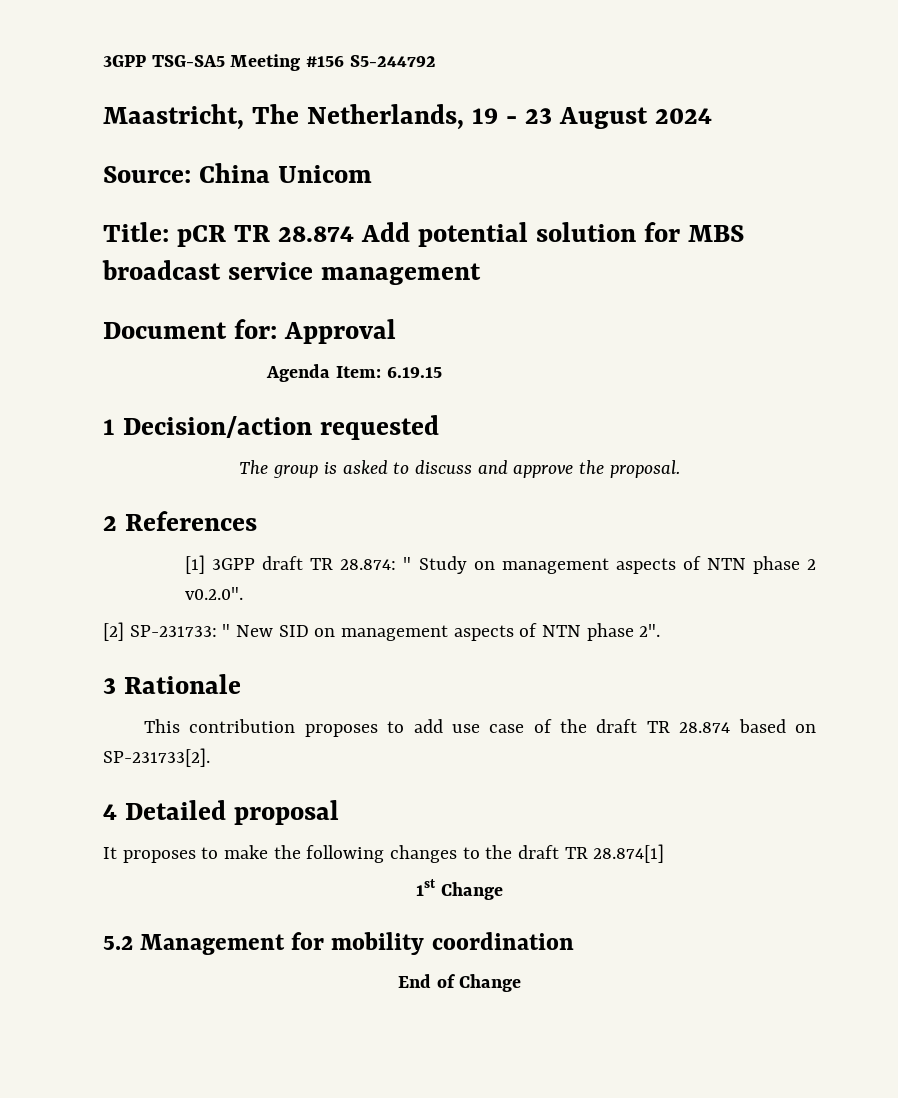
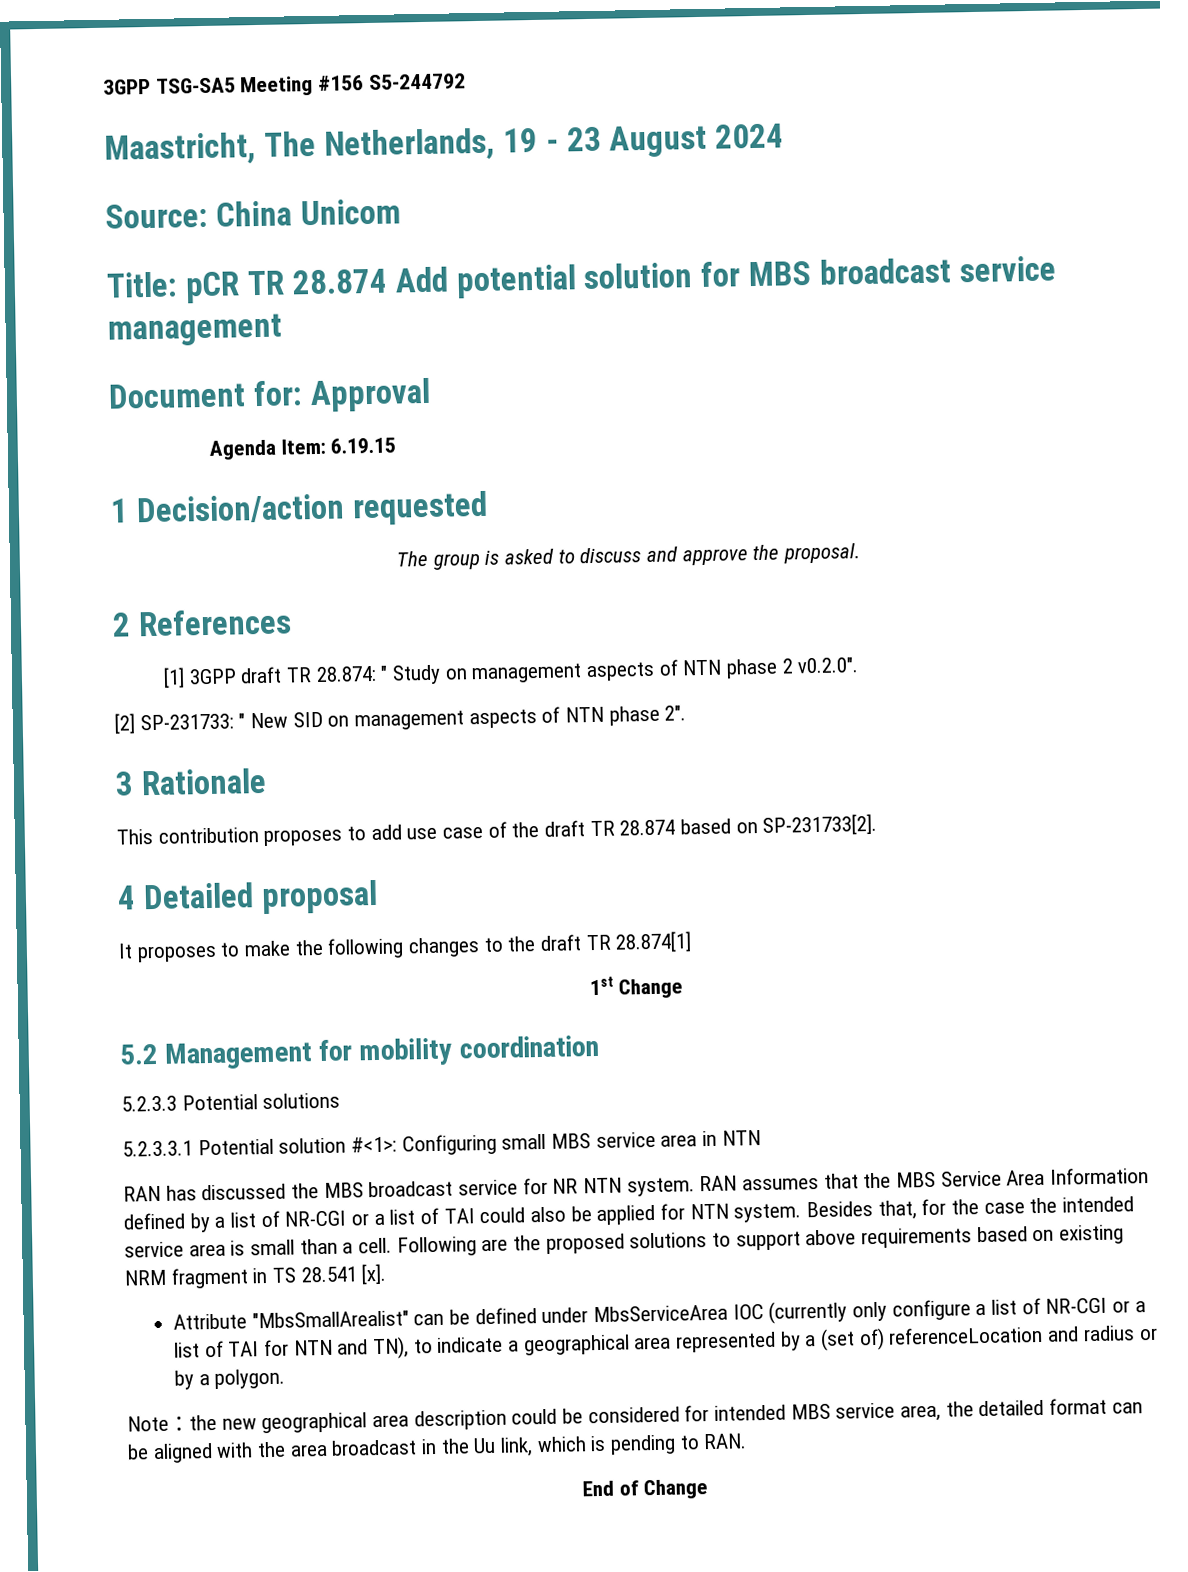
(574, 941) none -> [121,1092,341,1112] [122,1130,761,1157] [123,1166,1150,1202] [123,1196,1135,1233] [124,1224,1125,1258] [124,1263,388,1289] [173,1297,1146,1330] [174,1325,1158,1360] [174,1368,286,1390] [127,1397,1143,1434] [127,1433,748,1464] // 5.2.3.3 Potential solutions // 5.2.3.3.1 Potential solution #<1>: Configuring small MBS service area in NTN // RAN has discussed the MBS broadcast service for NR NTN system. RAN assumes that the MBS Service Area Information defined by a list of NR-CGI or a list of TAI could also be applied for NTN system. Besides that, for the case the intended service area is small than a cell. Following are the proposed solutions to support above requirements based on existing NRM fragment in TS 28.541 [x]. // Attribute "MbsSmallArealist" can be defined under MbsServiceArea IOC (currently only configure a list of NR-CGI or a list of TAI for NTN and TN), to indicate a geographical area represented by a (set of) referenceLocation and radius or by a polygon. // Note：the new geographical area description could be considered for intended MBS service area, the detailed format can be aligned with the area broadcast in the Uu link, which is pending to RAN.

